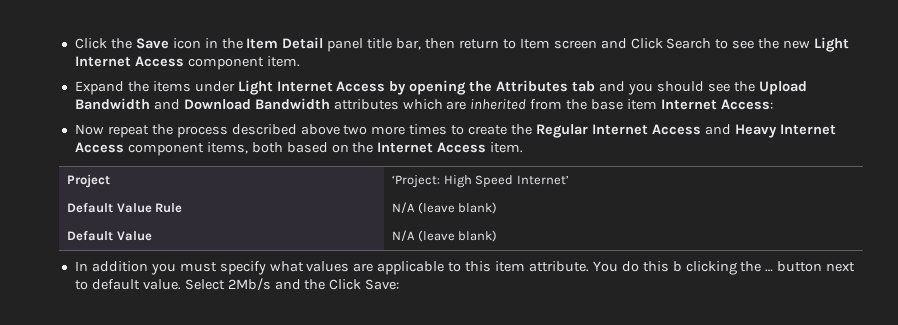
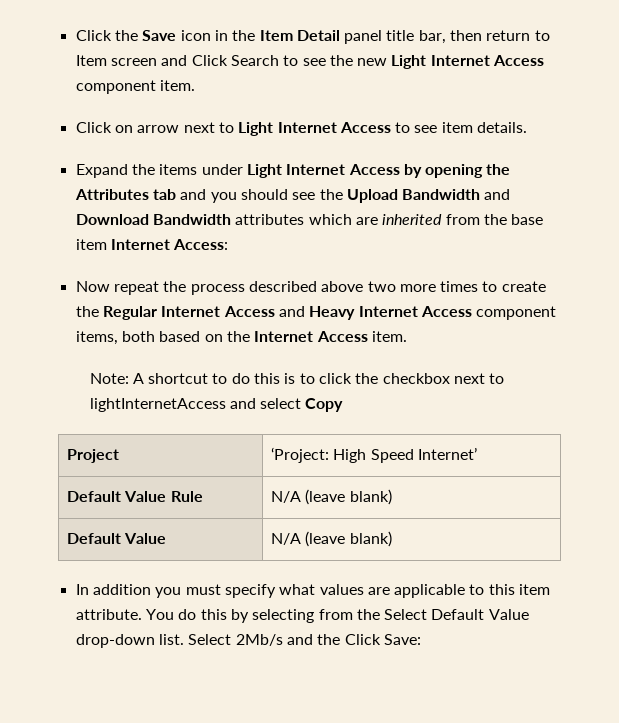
(300, 61) none -> [75,122,528,136] // Click on arrow next to Light Internet Access to see item details.
(524, 147) none -> [89,373,505,384] [89,398,344,412] // Note: A shortcut to do this is to click the checkbox next to lightInternetAccess and select Copy
[672,261,856,275] [74,279,181,290] b clicking the … button next to default value. -> [230,609,529,623] [75,634,184,648] by selecting from the Select Default Value drop-down list.

